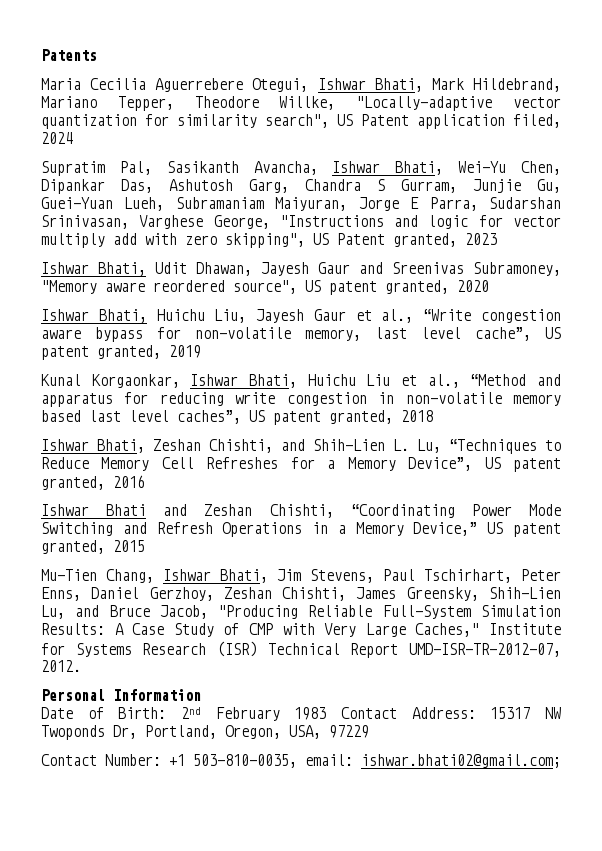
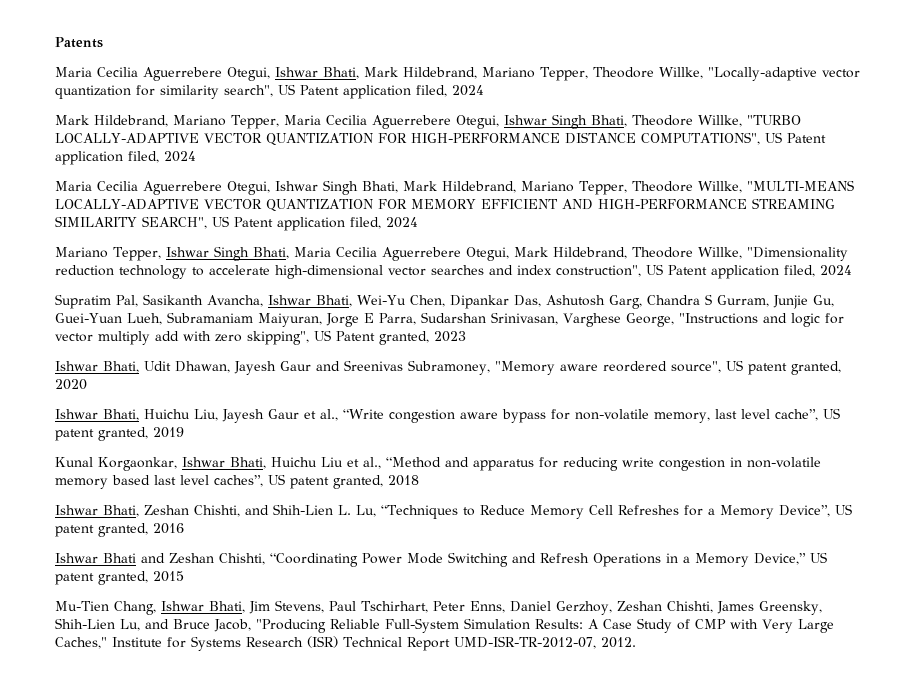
(73, 138) none -> [55,114,801,129] [55,132,826,146] [55,151,196,165] [55,180,854,195] [55,198,835,212] [55,216,418,231] [55,246,848,261] [55,264,852,279] // Mark Hildebrand, Mariano Tepper, Maria Cecilia Aguerrebere Otegui, Ishwar Singh Bhati, Theodore Willke, "TURBO LOCALLY-ADAPTIVE VECTOR QUANTIZATION FOR HIGH-PERFORMANCE DISTANCE COMPUTATIONS", US Patent application filed, 2024 // Maria Cecilia Aguerrebere Otegui, Ishwar Singh Bhati, Mark Hildebrand, Mariano Tepper, Theodore Willke, "MULTI-MEANS LOCALLY-ADAPTIVE VECTOR QUANTIZATION FOR MEMORY EFFICIENT AND HIGH-PERFORMANCE STREAMING SIMILARITY SEARCH", US Patent application filed, 2024 // Mariano Tepper, Ishwar Singh Bhati, Maria Cecilia Aguerrebere Otegui, Mark Hildebrand, Theodore Willke, "Dimensionality reduction technology to accelerate high-dimensional vector searches and index construction", US Patent application filed, 2024
[41,689,201,701] [41,707,561,721] [41,725,369,740] [41,754,561,768] // Personal Information // Date of Birth: 2nd February 1983 Contact Address: 15317 NW Twoponds Dr, Portland, Oregon, USA, 97229 // Contact Number: +1 503-810-0035, email: ishwar.bhati02@gmail.com; -> (636, 642) none

